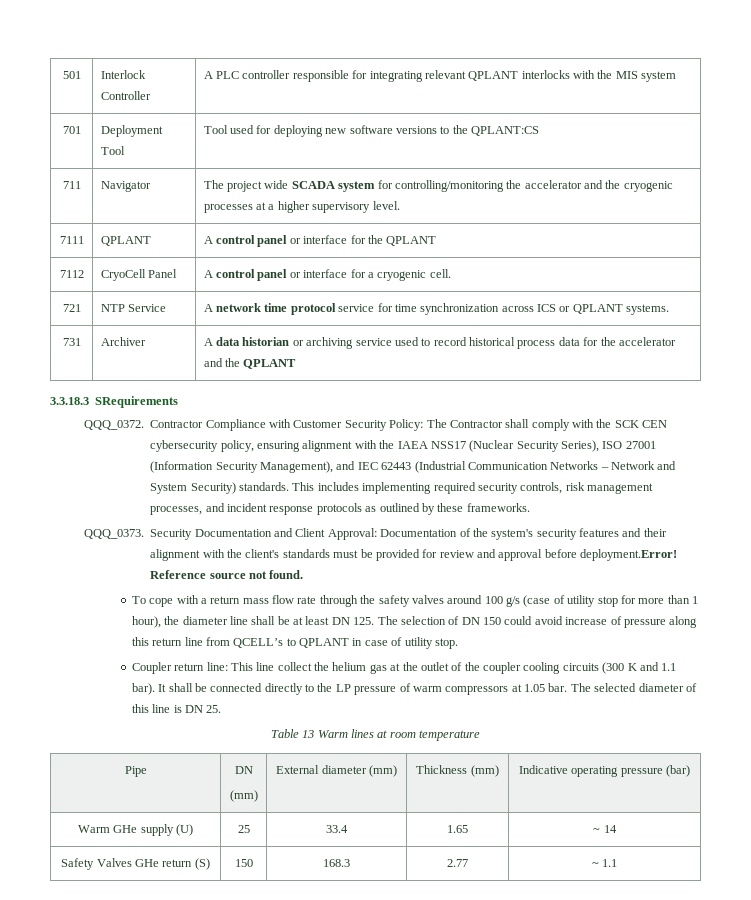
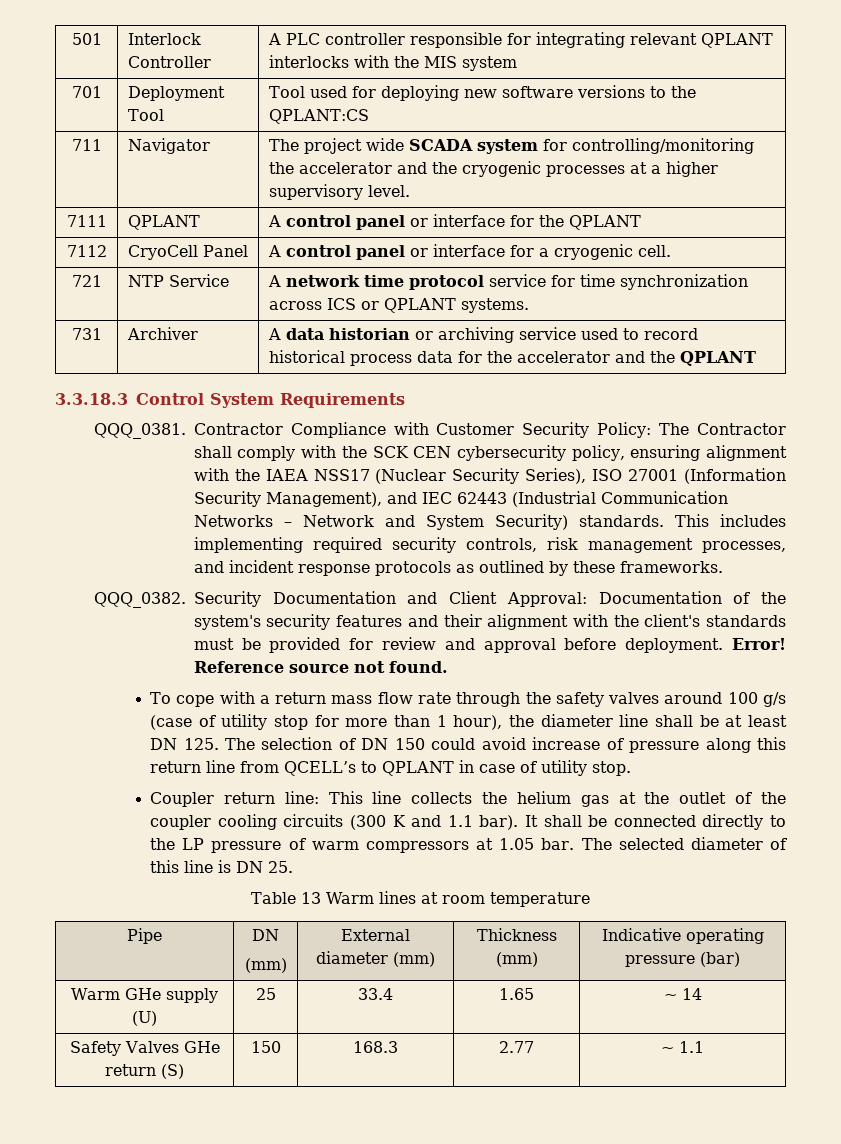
[95,396,179,408] [84,420,145,430] SRequirements // QQQ_0372. -> [136,393,405,408] [93,423,186,439] Control System Requirements // QQQ_0381.
[84,529,145,539] QQQ_0373. -> [93,592,186,608] QQQ_0382.
[580,549,678,561] deployment.Error! -> [625,638,786,653] deployment. Error!
[277,662,312,671] collect -> [411,792,473,804] collects

